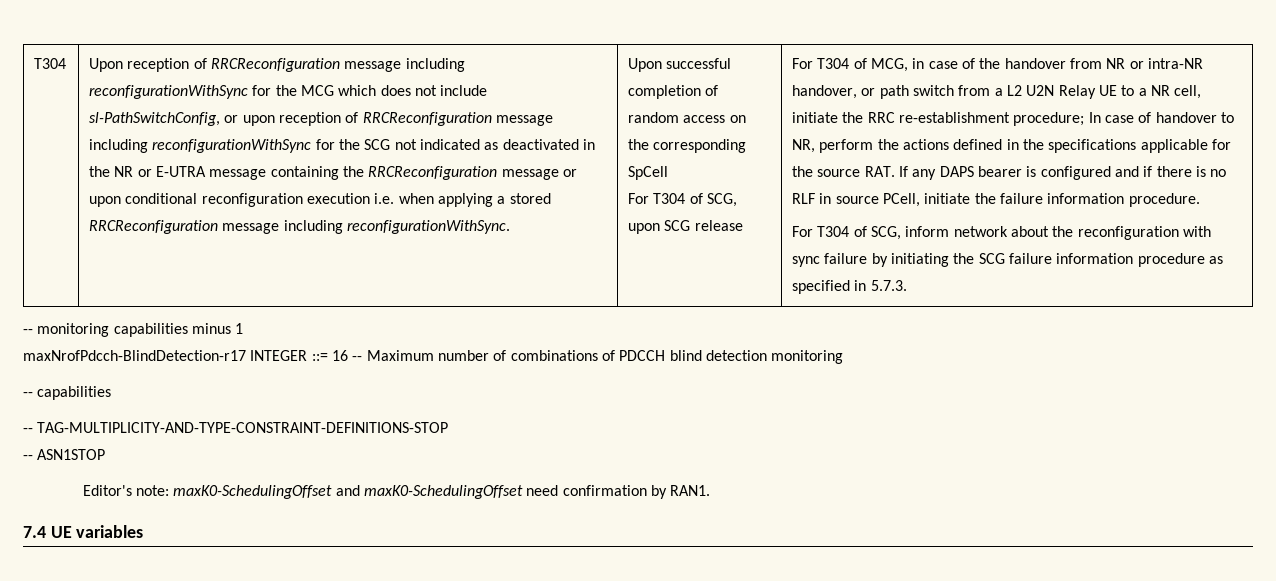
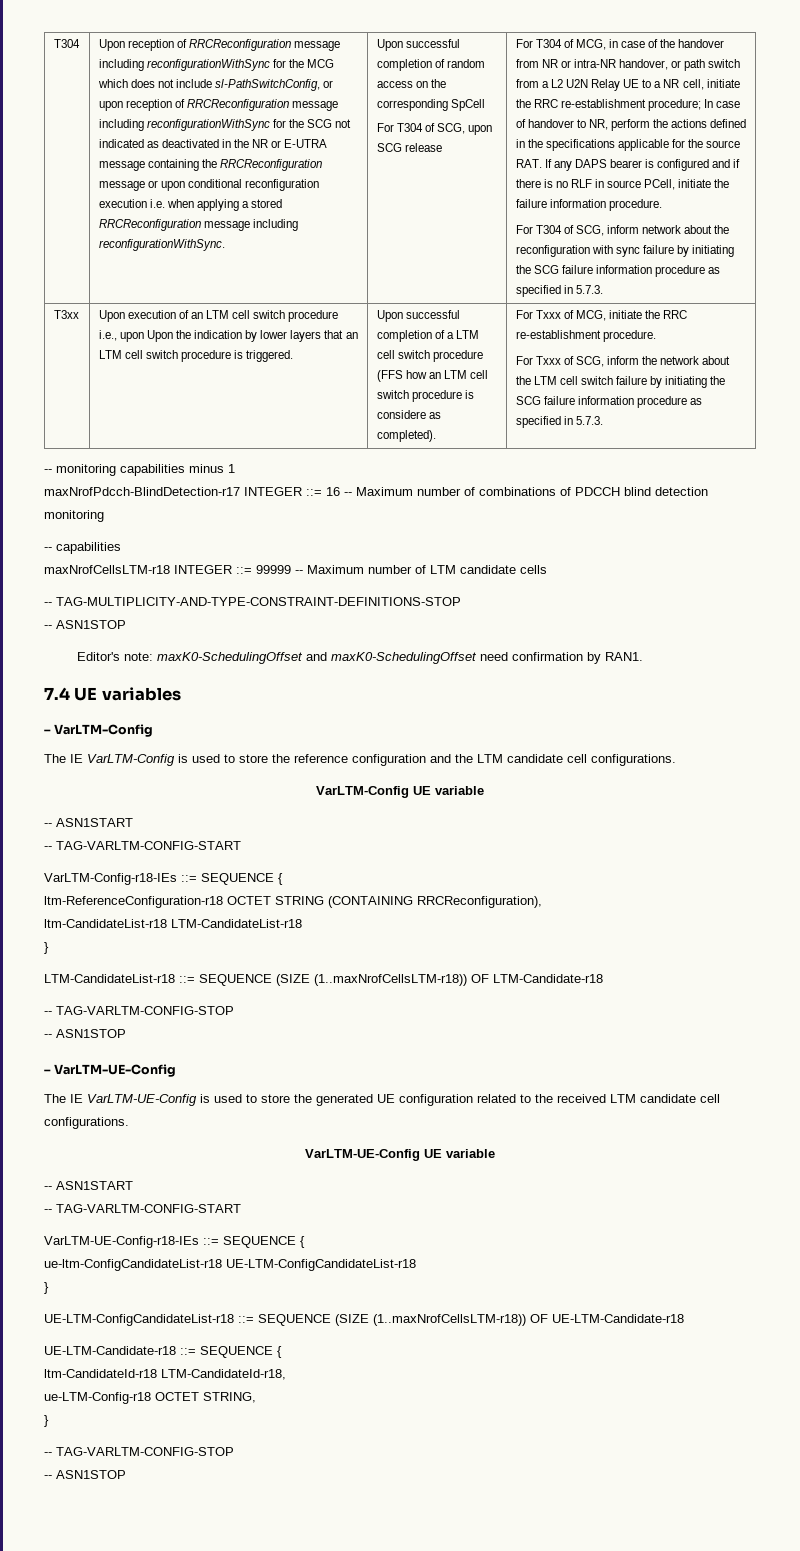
(907, 285) none -> [53,310,79,319] [98,310,339,322] [98,330,358,342] [98,350,294,362] [376,310,460,322] [376,330,479,342] [376,350,483,362] [376,370,489,382] [376,390,474,402] [376,410,441,419] [376,430,436,442] [515,310,688,321] [515,330,656,342] [515,356,731,367] [515,376,726,388] [515,396,703,408] [515,416,603,428] // T3xx | Upon execution of an LTM cell switch procedure i.e., upon Upon the indication by lower layers that an LTM cell switch procedure is triggered. | Upon successful completion of a LTM cell switch procedure (FFS how an LTM cell switch procedure is considere as completed). | For Txxx of MCG, initiate the RRC re-establishment procedure. // For Txxx of SCG, inform the network about the LTM cell switch failure by initiating the SCG failure information procedure as specified in 5.7.3.
(112, 393) none -> [44,565,547,574] // maxNrofCellsLTM-r18 INTEGER ::= 99999 -- Maximum number of LTM candidate cells
(144, 531) none -> [44,724,154,737] [44,754,676,766] [316,786,484,798] [44,818,133,827] [44,841,241,850] [44,873,283,885] [44,896,542,908] [44,919,302,928] [44,942,49,954] [44,974,603,986] [44,1006,234,1015] [44,1029,126,1038] [44,1064,177,1077] [44,1094,720,1106] [44,1117,129,1129] [305,1149,495,1161] [44,1181,133,1190] [44,1204,241,1213] [44,1236,305,1248] [44,1259,416,1271] [44,1282,49,1294] [44,1314,684,1326] [44,1346,282,1358] [44,1369,286,1380] [44,1392,256,1404] [44,1415,49,1427] [44,1447,234,1456] [44,1470,126,1479] // – VarLTM-Config // The IE VarLTM-Config is used to store the reference configuration and the LTM candidate cell configurations. // VarLTM-Config UE variable // -- ASN1START // -- TAG-VARLTM-CONFIG-START // VarLTM-Config-r18-IEs ::= SEQUENCE { // ltm-ReferenceConfiguration-r18 OCTET STRING (CONTAINING RRCReconfiguration), // ltm-CandidateList-r18 LTM-CandidateList-r18 // } // LTM-CandidateList-r18 ::= SEQUENCE (SIZE (1..maxNrofCellsLTM-r18)) OF LTM-Candidate-r18 // -- TAG-VARLTM-CONFIG-STOP // -- ASN1STOP // – VarLTM-UE-Config // The IE VarLTM-UE-Config is used to store the generated UE configuration related to the received LTM candidate cell configurations. // VarLTM-UE-Config UE variable // -- ASN1START // -- TAG-VARLTM-CONFIG-START // VarLTM-UE-Config-r18-IEs ::= SEQUENCE { // ue-ltm-ConfigCandidateList-r18 UE-LTM-ConfigCandidateList-r18 // } // UE-LTM-ConfigCandidateList-r18 ::= SEQUENCE (SIZE (1..maxNrofCellsLTM-r18)) OF UE-LTM-Candidate-r18 // UE-LTM-Candidate-r18 ::= SEQUENCE { // ltm-CandidateId-r18 LTM-CandidateId-r18, // ue-LTM-Config-r18 OCTET STRING, // } // -- TAG-VARLTM-CONFIG-STOP // -- ASN1STOP

